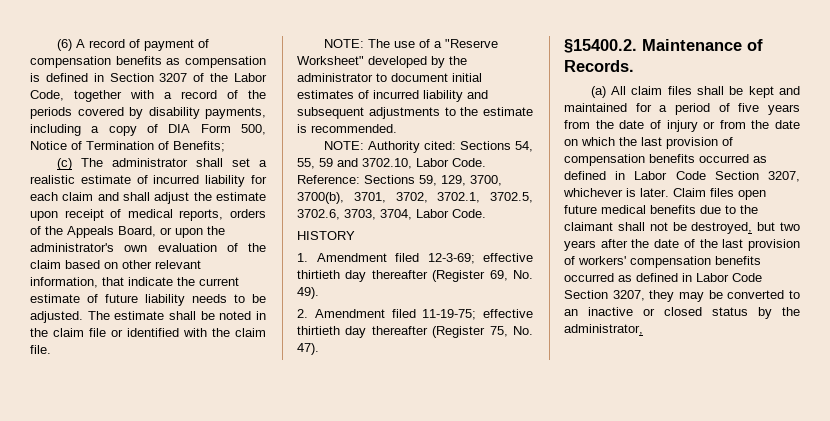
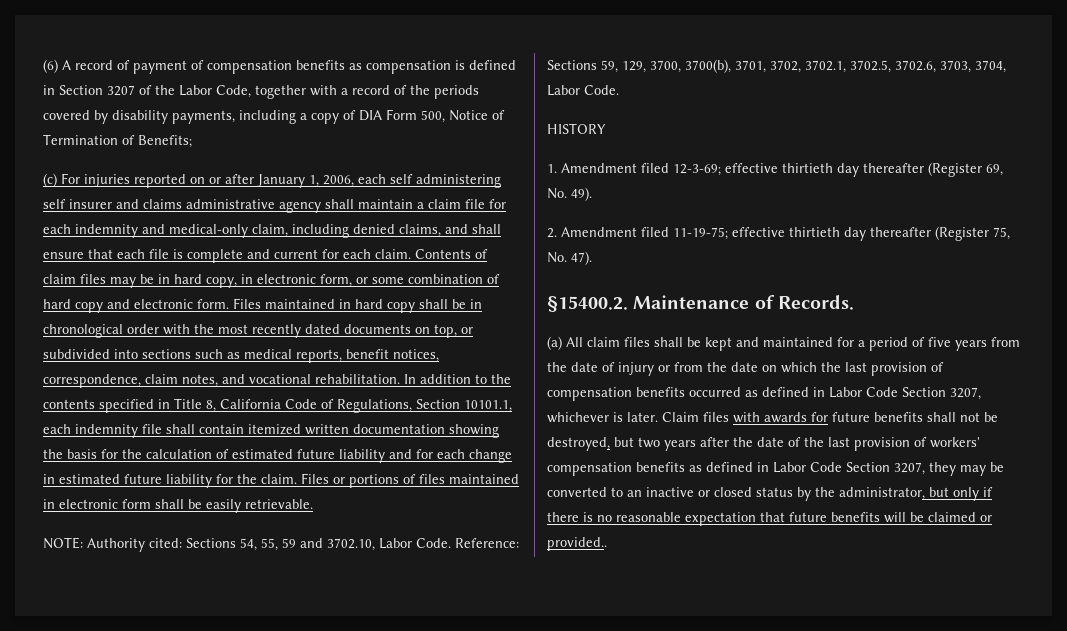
[80,158,267,167] [30,175,267,187] [30,192,266,204] [30,209,266,221] [30,226,225,238] [30,243,266,252] [30,260,201,269] [30,277,239,288] [30,294,266,306] [30,311,266,323] [30,328,266,337] [30,345,51,354] [323,39,498,48] [297,56,467,68] [297,73,482,82] [297,90,488,102] [297,107,533,119] [297,124,397,133] The administrator shall set a realistic estimate of incurred liability for each claim and shall adjust the estimate upon receipt of medical reports, orders of the Appeals Board, or upon the administrator's own evaluation of the claim based on other relevant information, that indicate the current estimate of future liability needs to be adjusted. The estimate shall be noted in the claim file or identified with the claim file. // NOTE: The use of a "Reserve Worksheet" developed by the administrator to document initial estimates of incurred liability and subsequent adjustments to the estimate is recommended. -> [61,173,501,188] [43,199,506,213] [43,224,501,238] [43,249,488,263] [43,274,500,288] [43,298,482,313] [43,324,473,338] [43,349,439,363] [43,374,511,388] [43,398,512,413] [43,424,499,438] [43,449,512,463] [43,473,519,488] [43,499,313,513] For injuries reported on or after January 1, 2006, each self administering self insurer and claims administrative agency shall maintain a claim file for each indemnity and medical-only claim, including denied claims, and shall ensure that each file is complete and current for each claim. Contents of claim files may be in hard copy, in electronic form, or some combination of hard copy and electronic form. Files maintained in hard copy shall be in chronological order with the most recently dated documents on top, or subdivided into sections such as medical reports, benefit notices, correspondence, claim notes, and vocational rehabilitation. In addition to the contents specified in Title 8, California Code of Regulations, Section 10101.1, each indemnity file shall contain itemized written documentation showing the basis for the calculation of estimated future liability and for each change in estimated future liability for the claim. Files or portions of files maintained in electronic form shall be easily retrievable.
[738,190,766,200] [564,205,758,214] [564,222,613,231] open future medical benefits due to the claimant -> [733,412,923,423] with awards for future benefits
[564,273,614,282] occurred -> (685, 467) none
(643, 329) none -> [929,487,993,501] [547,512,992,526] [547,537,607,551] but only if there is no reasonable expectation that future benefits will be claimed or provided..

